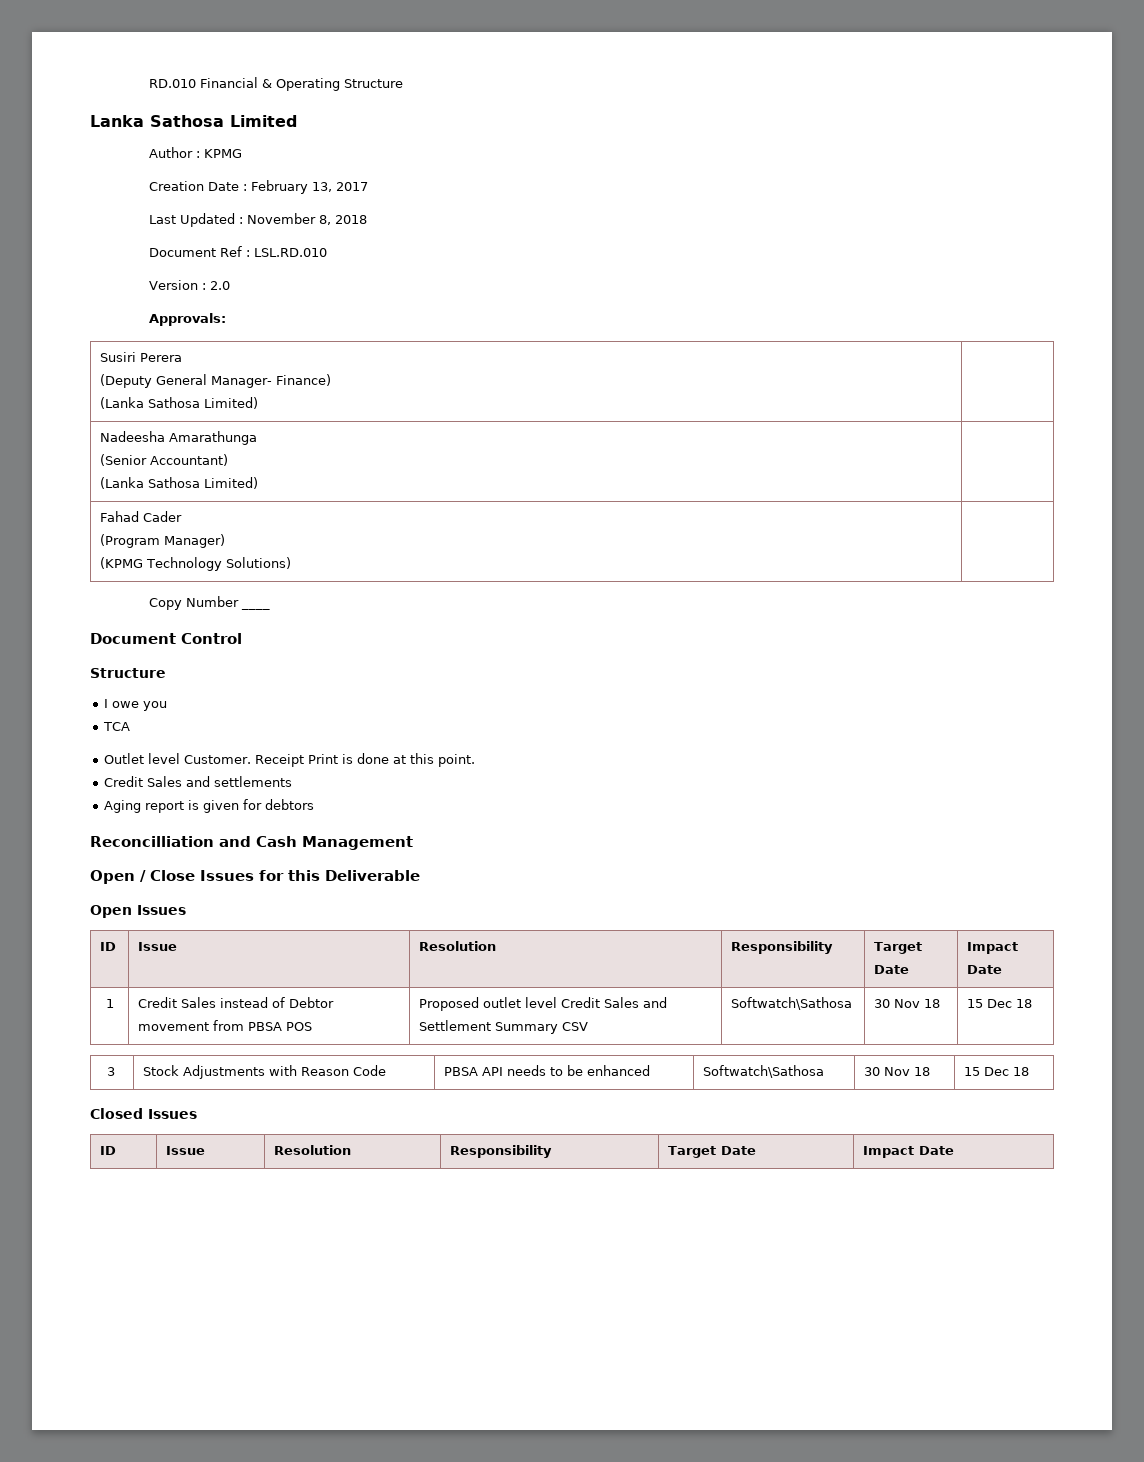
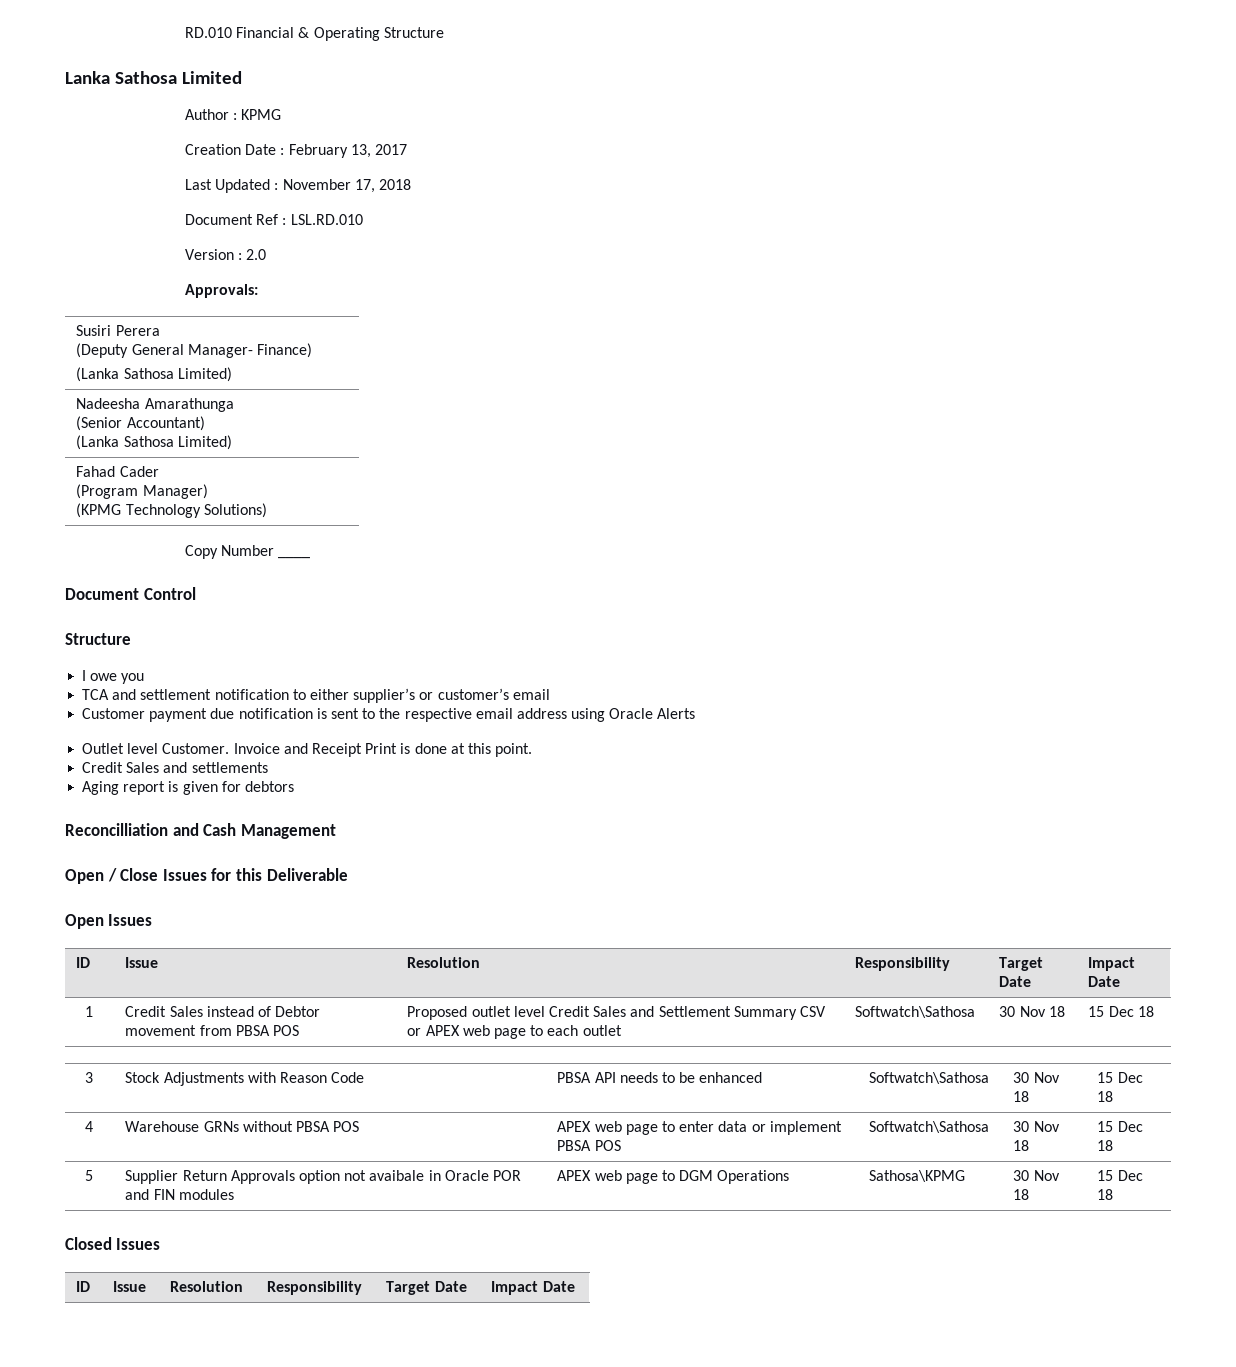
[319,215,332,225] 8, -> [354,179,375,193] 17,
(131, 726) none -> [112,688,550,703] [82,708,696,722] and settlement notification to either supplier’s or customer’s email // Customer payment due notification is sent to the respective email address using Oracle Alerts
(252, 759) none -> [233,743,308,754] Invoice and
(589, 1026) none -> [407,1025,622,1039] or APEX web page to each outlet
(1030, 1071) none -> [84,1121,93,1132] [125,1121,360,1132] [557,1121,842,1135] [557,1140,621,1151] [869,1121,990,1133] [1013,1121,1060,1132] [1013,1140,1030,1151] [1097,1121,1143,1132] [1097,1140,1114,1151] [84,1170,93,1181] [125,1170,521,1184] [125,1189,234,1200] [557,1170,790,1184] [869,1170,966,1182] [1013,1170,1060,1181] [1013,1189,1030,1200] [1097,1170,1143,1181] [1097,1189,1114,1200] // 4 | Warehouse GRNs without PBSA POS | APEX web page to enter data or implement PBSA POS | Softwatch\Sathosa | 30 Nov 18 | 15 Dec 18 // 5 | Supplier Return Approvals option not avaibale in Oracle POR and FIN modules | APEX web page to DGM Operations | Sathosa\KPMG | 30 Nov 18 | 15 Dec 18

